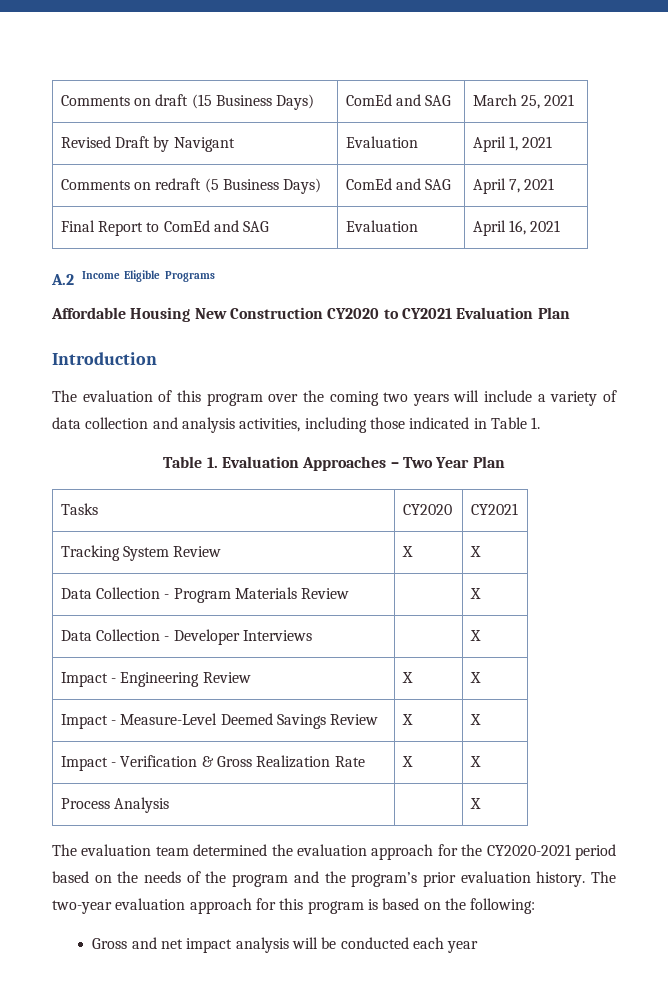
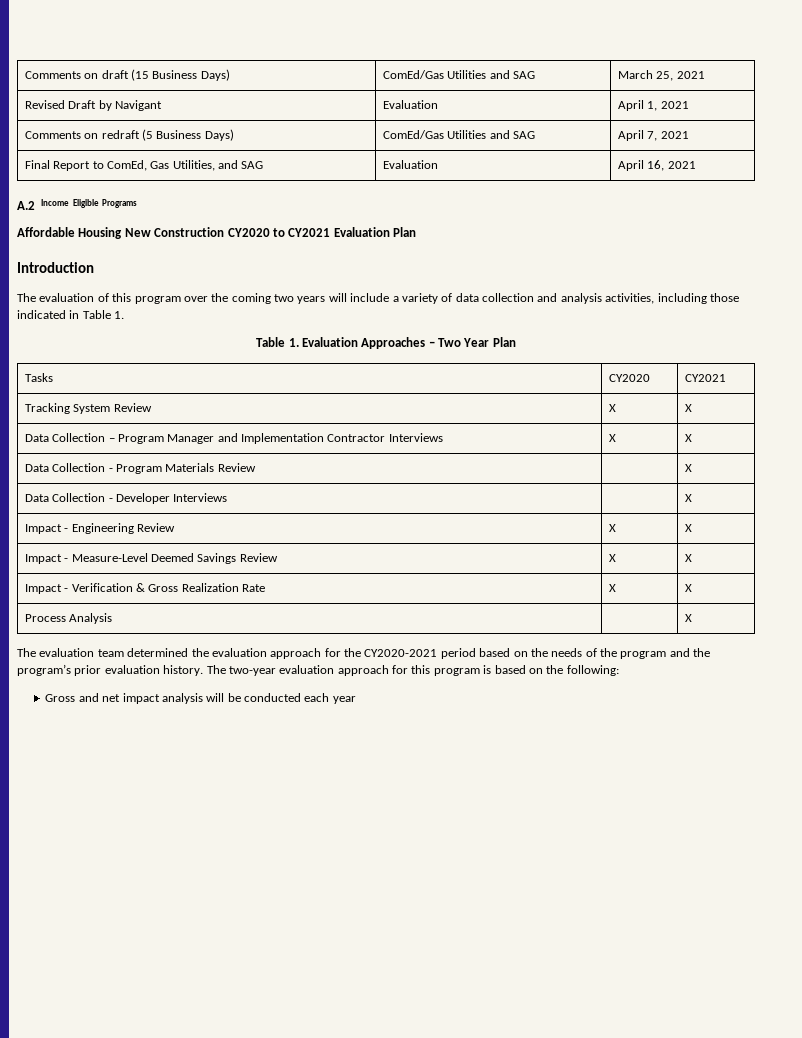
[345,94,392,106] ComEd -> [382,70,487,79] ComEd/Gas Utilities
[345,178,392,190] ComEd -> [382,130,487,139] ComEd/Gas Utilities
[163,220,210,232] ComEd -> [106,160,215,171] ComEd, Gas Utilities,
(481, 551) none -> [24,433,443,444] [608,434,616,442] [684,434,692,442] // Data Collection – Program Manager and Implementation Contractor Interviews | X | X

